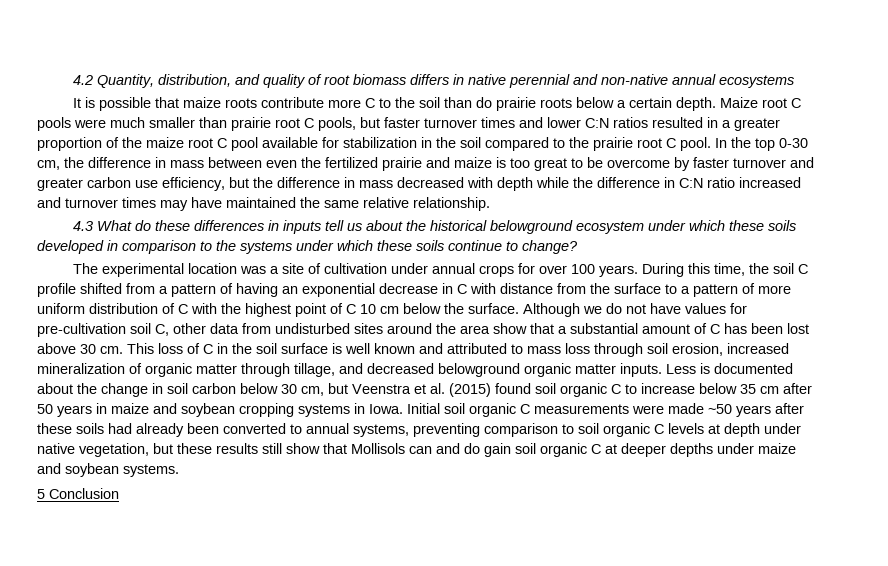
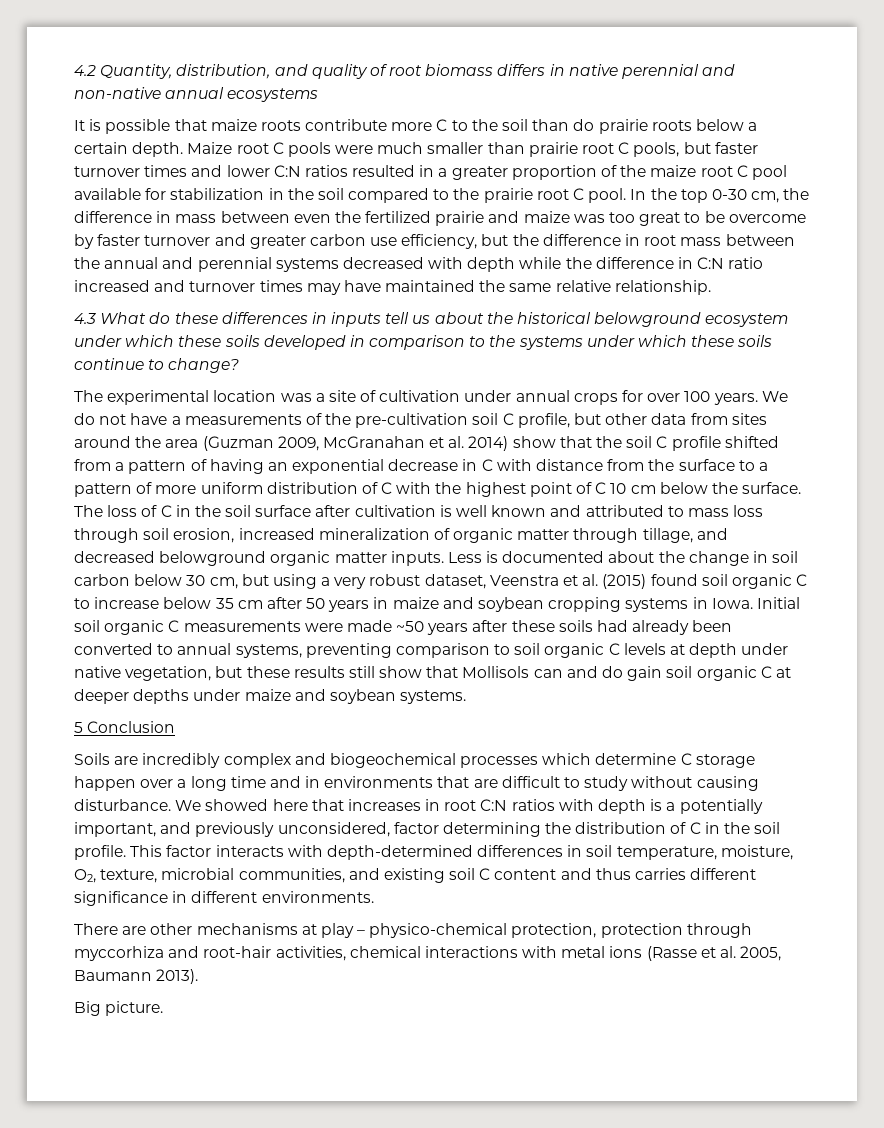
[496,157,506,168] is -> [573,214,605,223] was
[359,180,393,188] mass -> [644,234,795,246] [74,257,339,272] root mass between the annual and perennial systems
[641,263,745,277] During this time, -> [761,391,788,402] [74,413,767,428] [74,436,592,451] We do not have a measurements of the pre-cultivation soil C profile, but other data from sites around the area (Guzman 2009, McGranahan et al. 2014) show that
[523,303,747,317] [37,323,809,337] [37,343,154,354] Although we do not have values for pre-cultivation soil C, other data from undisturbed sites around the area show that a substantial amount of C has been lost above 30 cm. This -> [74,505,103,517] The
(328, 348) none -> [315,505,436,517] after cultivation
(348, 388) none -> [272,574,486,589] using a very robust dataset,
(119, 493) none -> [74,753,755,768] [74,776,759,791] [74,799,763,814] [74,822,781,837] [74,845,793,860] [74,868,757,883] [74,891,374,906] [74,923,752,938] [74,946,782,961] [74,969,199,984] [74,1001,164,1016] // Soils are incredibly complex and biogeochemical processes which determine C storage happen over a long time and in environments that are difficult to study without causing disturbance. We showed here that increases in root C:N ratios with depth is a potentially important, and previously unconsidered, factor determining the distribution of C in the soil profile. This factor interacts with depth-determined differences in soil temperature, moisture, O2, texture, microbial communities, and existing soil C content and thus carries different significance in different environments. // There are other mechanisms at play – physico-chemical protection, protection through myccorhiza and root-hair activities, chemical interactions with metal ions (Rasse et al. 2005, Baumann 2013). // Big picture.

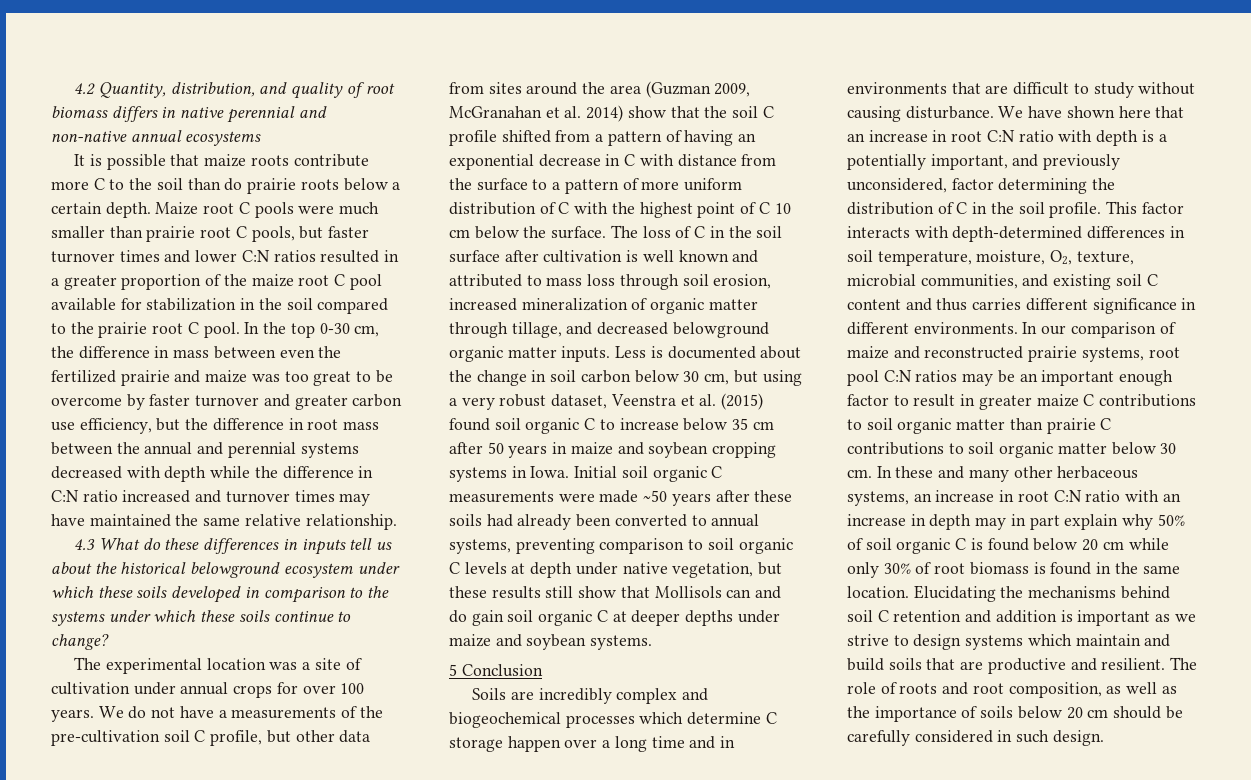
[205,799,555,811] showed here that increases in root C:N ratios -> [1028,106,1185,118] [847,130,1054,142] have shown here that an increase in root C:N ratio
[74,923,752,938] [74,946,782,961] [74,969,199,984] [74,1001,164,1016] // There are other mechanisms at play – physico-chemical protection, protection through myccorhiza and root-hair activities, chemical interactions with metal ions (Rasse et al. 2005, Baumann 2013). // Big picture. -> [1022,322,1176,338] [847,346,1180,362] [847,370,1174,386] [847,394,1197,410] [847,418,1112,434] [847,442,1177,458] [847,466,1139,482] [847,490,1181,506] [847,514,1185,530] [847,538,1169,554] [847,562,1180,578] [847,585,1170,602] [847,610,1196,626] [847,634,1171,650] [847,657,1198,674] [847,682,1177,698] [847,706,1183,722] [847,730,1104,746] In our comparison of maize and reconstructed prairie systems, root pool C:N ratios may be an important enough factor to result in greater maize C contributions to soil organic matter than prairie C contributions to soil organic matter below 30 cm. In these and many other herbaceous systems, an increase in root C:N ratio with an increase in depth may in part explain why 50% of soil organic C is found below 20 cm while only 30% of root biomass is found in the same location. Elucidating the mechanisms behind soil C retention and addition is important as we strive to design systems which maintain and build soils that are productive and resilient. The role of roots and root composition, as well as the importance of soils below 20 cm should be carefully considered in such design.

